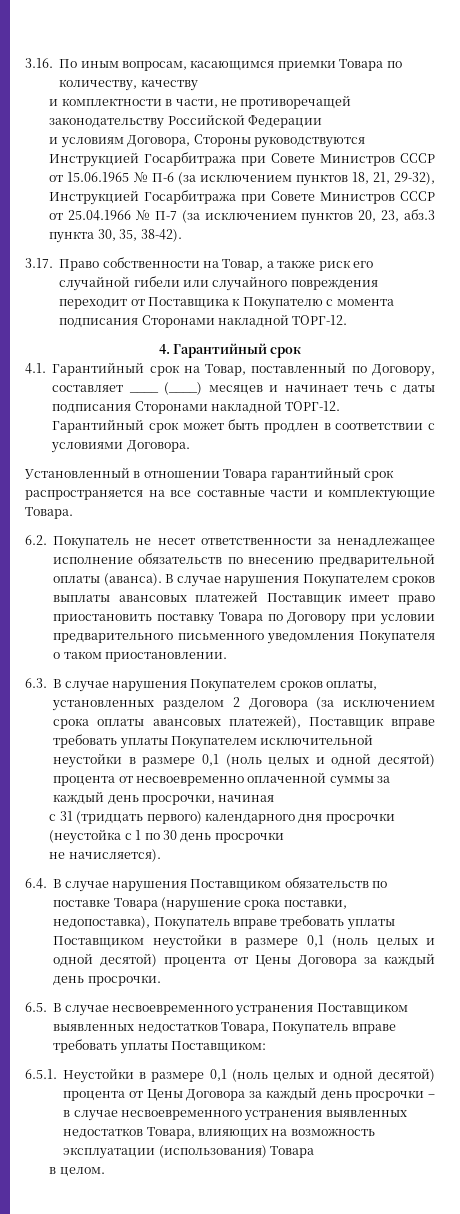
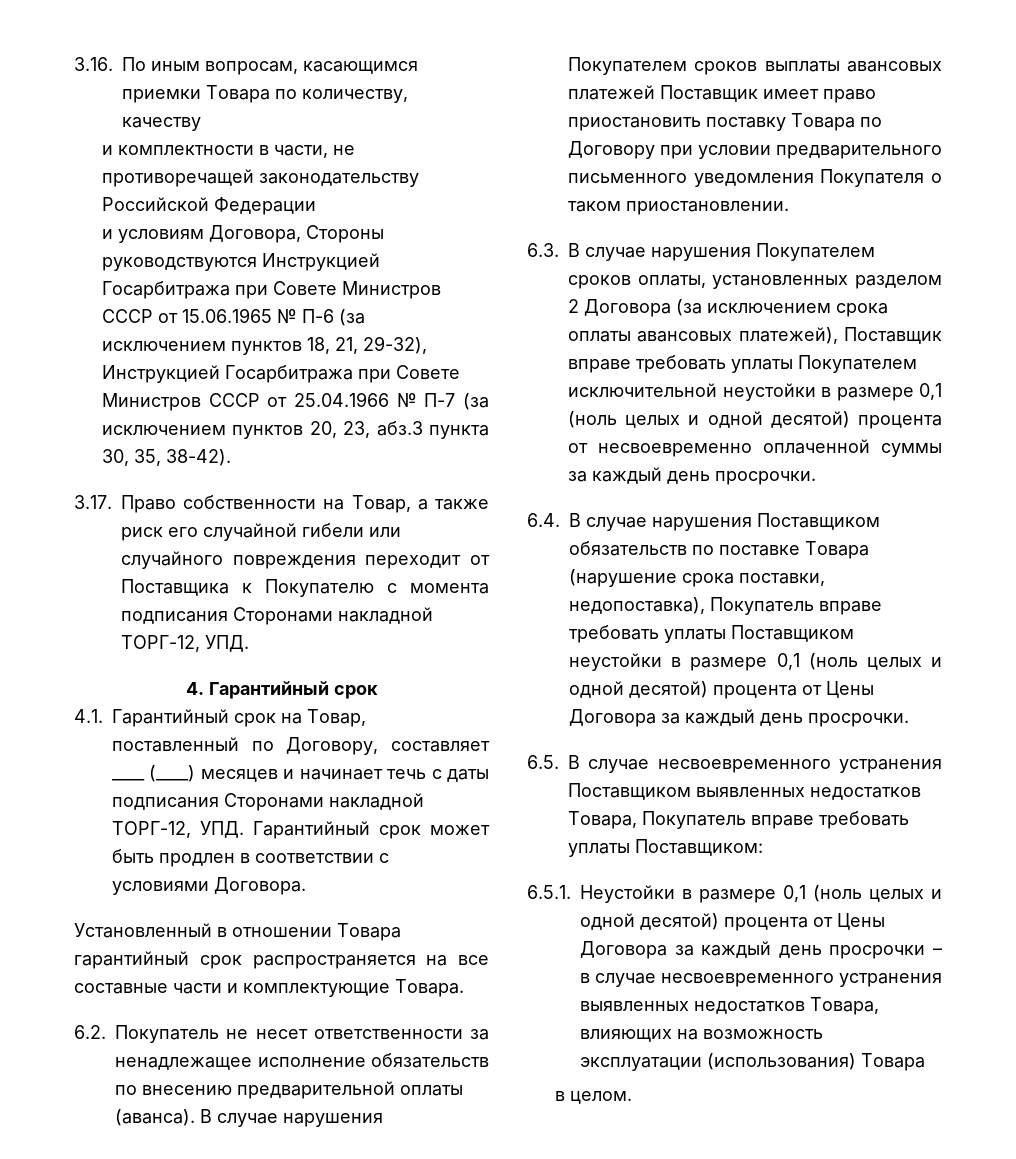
[292,315,348,325] ТОРГ-12. -> [121,635,249,652] ТОРГ-12, УПД.
[285,401,341,411] ТОРГ-12. -> [112,821,244,838] ТОРГ-12, УПД.
[142,794,275,805] [49,811,395,824] [49,829,284,844] [49,849,161,862] просрочки, начиная // с 31 (тридцать первого) календарного дня просрочки (неустойка с 1 по 30 день просрочки // не начисляется). -> [715,471,816,485] просрочки.

